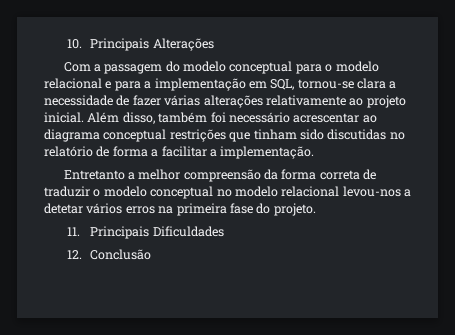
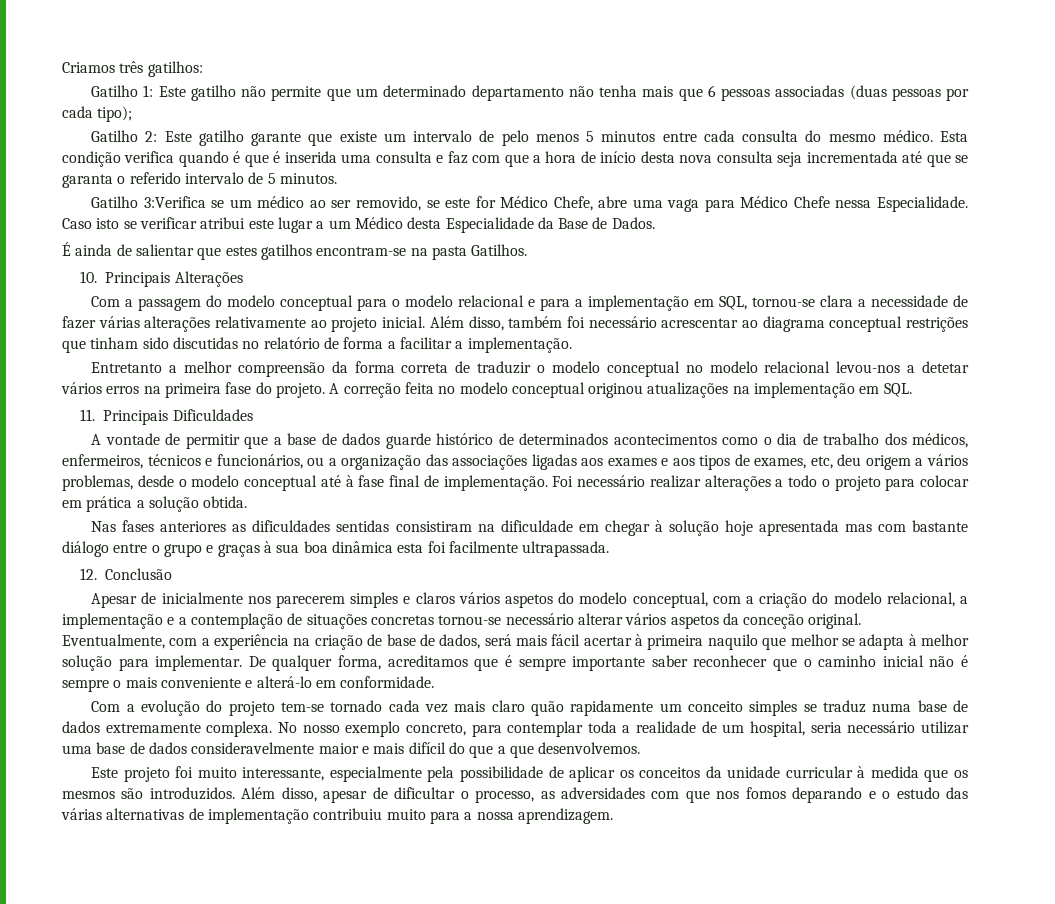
(67, 44) none -> [62,61,203,77] [91,85,970,101] [62,106,133,122] [91,130,968,146] [62,151,969,167] [62,172,337,188] [91,196,969,212] [62,217,655,233] [62,242,528,260] Criamos três gatilhos: // Gatilho 1: Este gatilho não permite que um determinado departamento não tenha mais que 6 pessoas associadas (duas pessoas por cada tipo); // Gatilho 2: Este gatilho garante que existe um intervalo de pelo menos 5 minutos entre cada consulta do mesmo médico. Esta condição verifica quando é que é inserida uma consulta e faz com que a hora de início desta nova consulta seja incrementada até que se garanta o referido intervalo de 5 minutos. // Gatilho 3:Verifica se um médico ao ser removido, se este for Médico Chefe, abre uma vaga para Médico Chefe nessa Especialidade. Caso isto se verificar atribui este lugar a um Médico desta Especialidade da Base de Dados. // É ainda de salientar que estes gatilhos encontram-se na pasta Gatilhos. //
[67,226,224,239] [67,249,152,260] // 11. Principais Dificuldades // 12. Conclusão -> [329,382,912,398] [80,409,253,425] [91,433,968,449] [62,454,968,470] [62,475,969,491] [62,496,248,512] [91,520,968,536] [62,541,610,557] [80,568,173,580] [91,592,969,608] [62,613,862,629] [62,634,970,650] [62,655,968,671] [62,676,435,692] [91,700,968,716] [62,721,969,737] [62,742,641,758] [91,766,968,782] [62,787,969,803] [61,808,613,824] A correção feita no modelo conceptual originou atualizações na implementação em SQL. // 11. Principais Dificuldades // A vontade de permitir que a base de dados guarde histórico de determinados acontecimentos como o dia de trabalho dos médicos, enfermeiros, técnicos e funcionários, ou a organização das associações ligadas aos exames e aos tipos de exames, etc, deu origem a vários problemas, desde o modelo conceptual até à fase final de implementação. Foi necessário realizar alterações a todo o projeto para colocar em prática a solução obtida. // Nas fases anteriores as dificuldades sentidas consistiram na dificuldade em chegar à solução hoje apresentada mas com bastante diálogo entre o grupo e graças à sua boa dinâmica esta foi facilmente ultrapassada. // 12. Conclusão // Apesar de inicialmente nos parecerem simples e claros vários aspetos do modelo conceptual, com a criação do modelo relacional, a implementação e a contemplação de situações concretas tornou-se necessário alterar vários aspetos da conceção original. Eventualmente, com a experiência na criação de base de dados, será mais fácil acertar à primeira naquilo que melhor se adapta à melhor solução para implementar. De qualquer forma, acreditamos que é sempre importante saber reconhecer que o caminho inicial não é sempre o mais conveniente e alterá-lo em conformidade. // Com a evolução do projeto tem-se tornado cada vez mais claro quão rapidamente um conceito simples se traduz numa base de dados extremamente complexa. No nosso exemplo concreto, para contemplar toda a realidade de um hospital, seria necessário utilizar uma base de dados consideravelmente maior e mais difícil do que a que desenvolvemos. // Este projeto foi muito interessante, especialmente pela possibilidade de aplicar os conceitos da unidade curricular à medida que os mesmos são introduzidos. Além disso, apesar de dificultar o processo, as adversidades com que nos fomos deparando e o estudo das várias alternativas de implementação contribuiu muito para a nossa aprendizagem.

